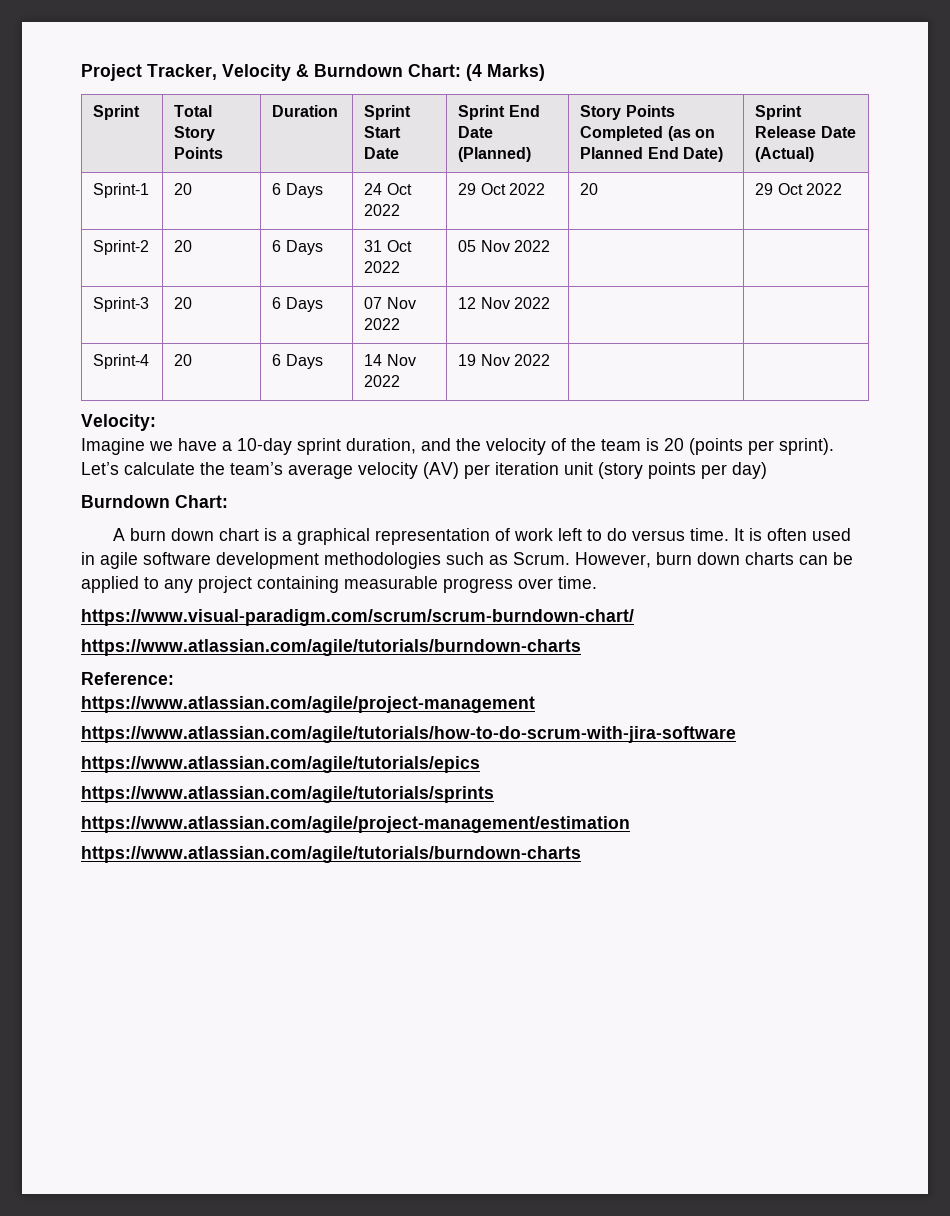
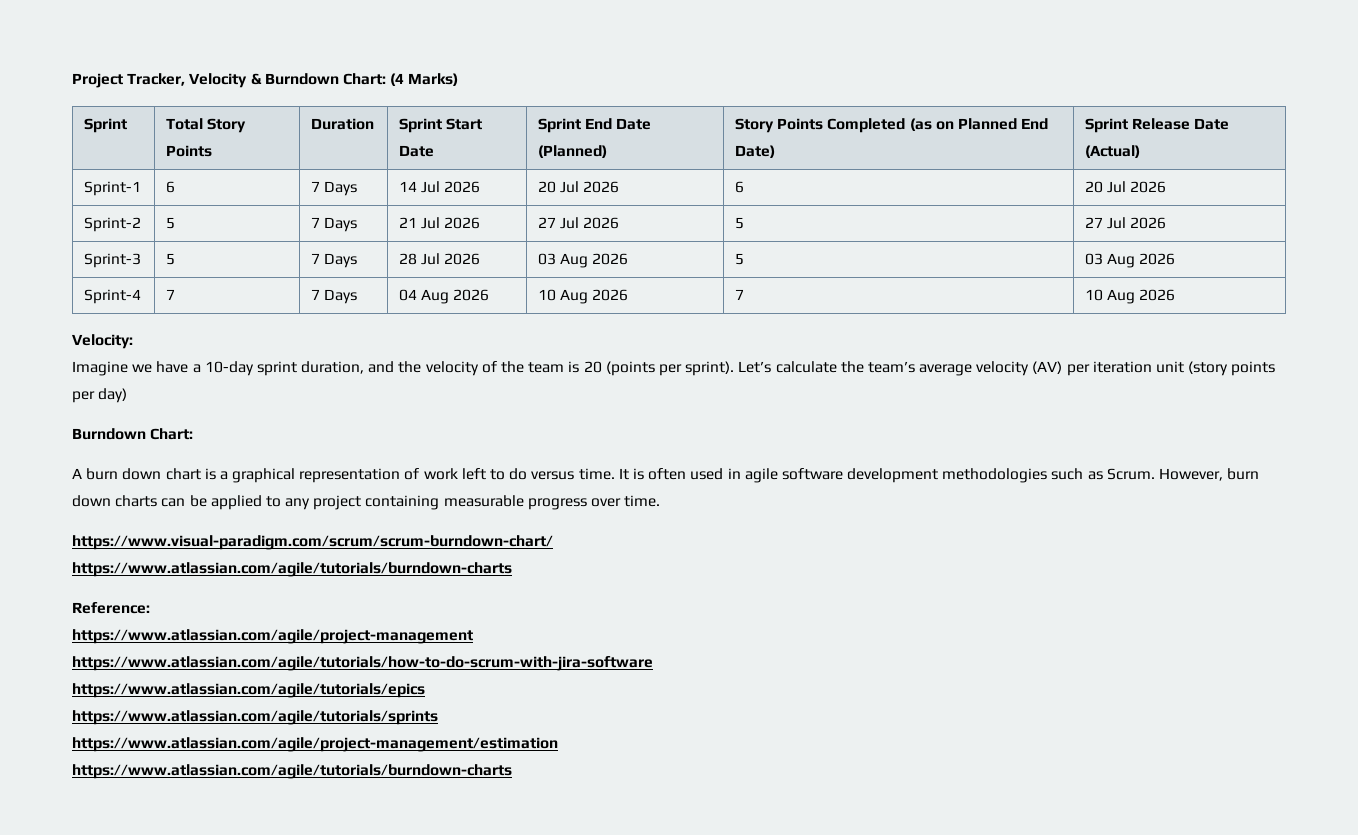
[174,183,193,195] [272,183,323,198] [364,183,412,195] [364,204,401,216] [458,183,546,195] [580,183,599,195] [755,183,843,195] | 20 | 6 Days | 24 Oct 2022 | 29 Oct 2022 | 20 | 29 Oct 2022 -> [166,181,176,193] [311,181,358,196] [399,181,481,193] [538,181,620,193] [735,181,745,193] [1085,181,1167,193] | 6 | 7 Days | 14 Jul 2026 | 20 Jul 2026 | 6 | 20 Jul 2026
[174,240,193,252] [272,240,323,255] [364,240,412,252] [364,261,401,273] [458,240,551,252] 20 | 6 Days | 31 Oct 2022 | 05 Nov 2022 | | -> [166,217,176,229] [311,217,358,232] [399,217,481,229] [538,217,620,229] [735,217,745,229] [1085,217,1167,229] 5 | 7 Days | 21 Jul 2026 | 27 Jul 2026 | 5 | 27 Jul 2026
[174,297,193,309] [272,297,323,312] [364,297,416,309] [364,318,401,330] [458,297,551,309] 20 | 6 Days | 07 Nov 2022 | 12 Nov 2022 | | -> [166,253,176,265] [311,253,358,268] [399,253,481,265] [538,253,629,268] [735,253,745,265] [1085,253,1176,268] 5 | 7 Days | 28 Jul 2026 | 03 Aug 2026 | 5 | 03 Aug 2026
[174,354,193,366] [272,354,323,369] [364,354,416,366] [364,375,401,387] [458,354,551,366] 20 | 6 Days | 14 Nov 2022 | 19 Nov 2022 | | -> [166,289,176,300] [311,289,358,304] [399,289,490,304] [538,289,629,304] [735,289,745,300] [1085,289,1176,304] 7 | 7 Days | 04 Aug 2026 | 10 Aug 2026 | 7 | 10 Aug 2026

